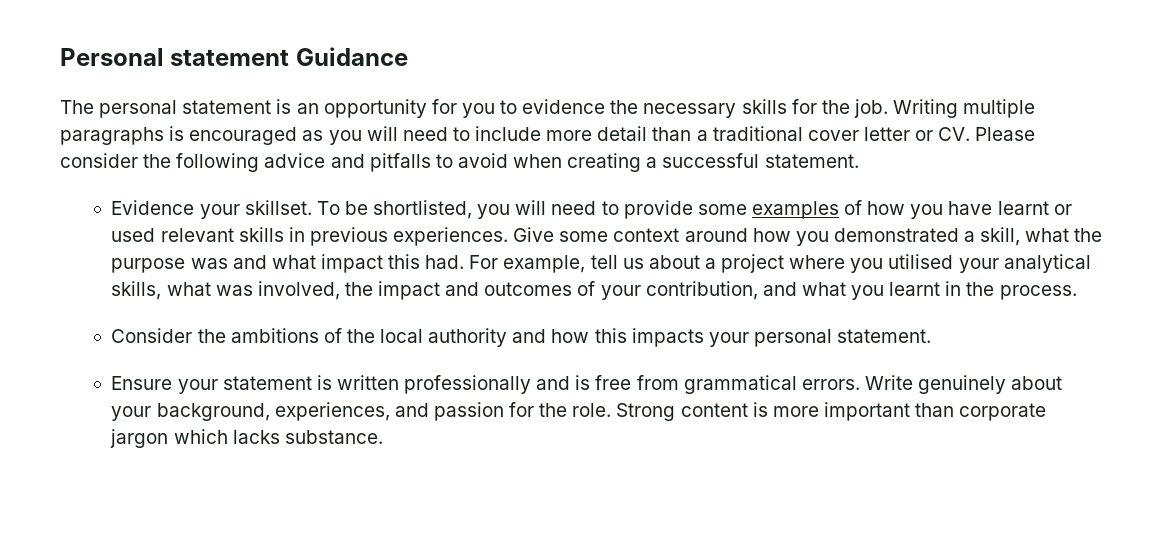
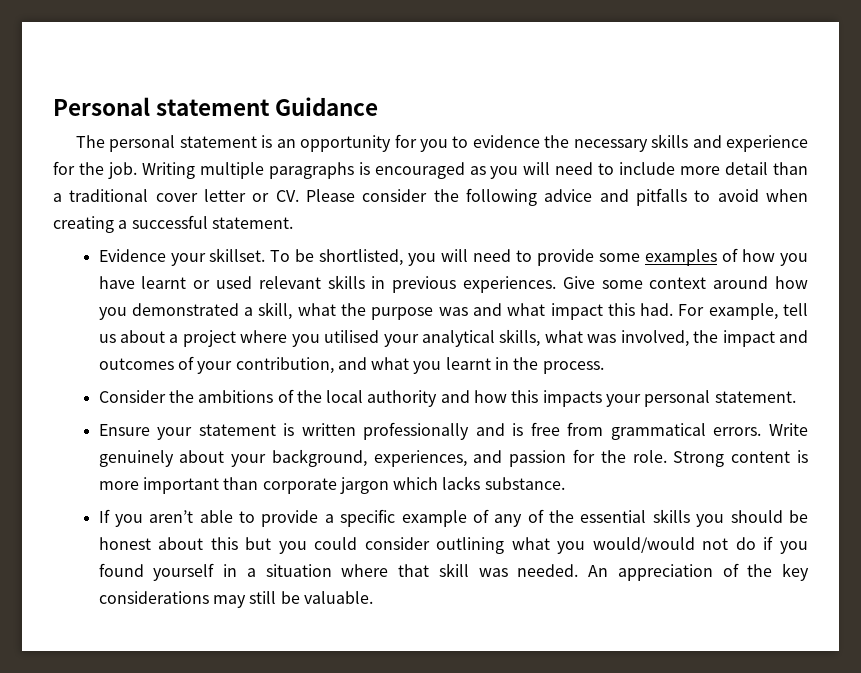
(787, 106) none -> [692,135,808,152] and experience
(383, 437) none -> [98,509,809,527] [98,536,808,554] [98,563,810,581] [98,591,373,608] // If you aren’t able to provide a specific example of any of the essential skills you should be honest about this but you could consider outlining what you would/would not do if you found yourself in a situation where that skill was needed. An appreciation of the key considerations may still be valuable.

